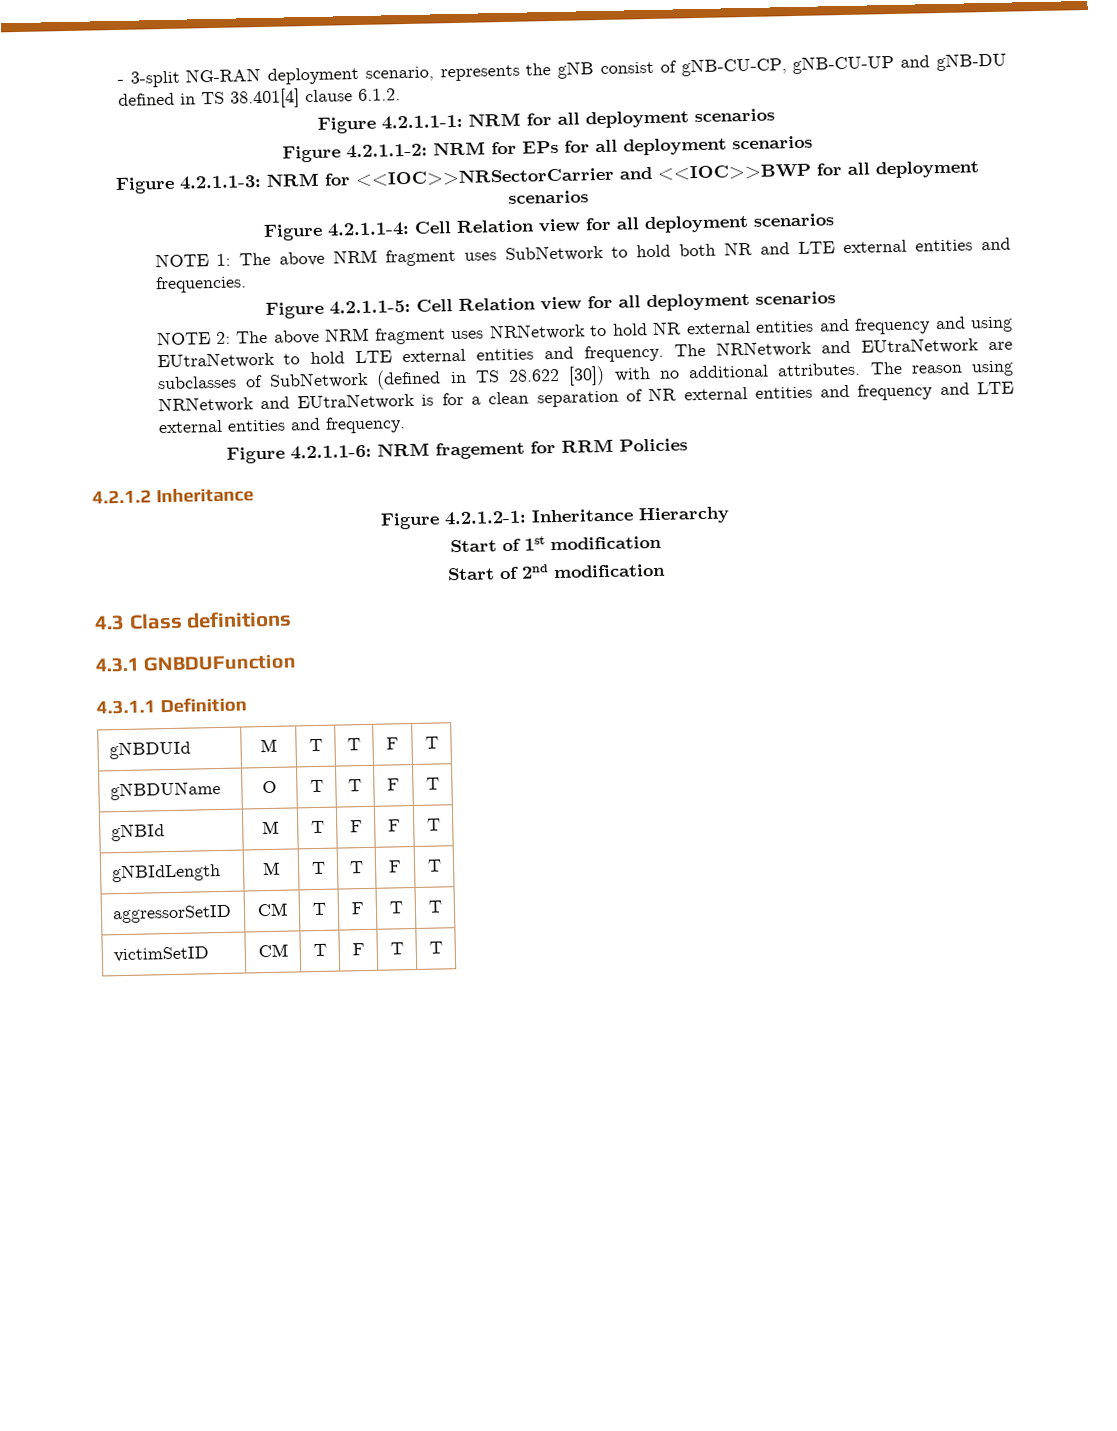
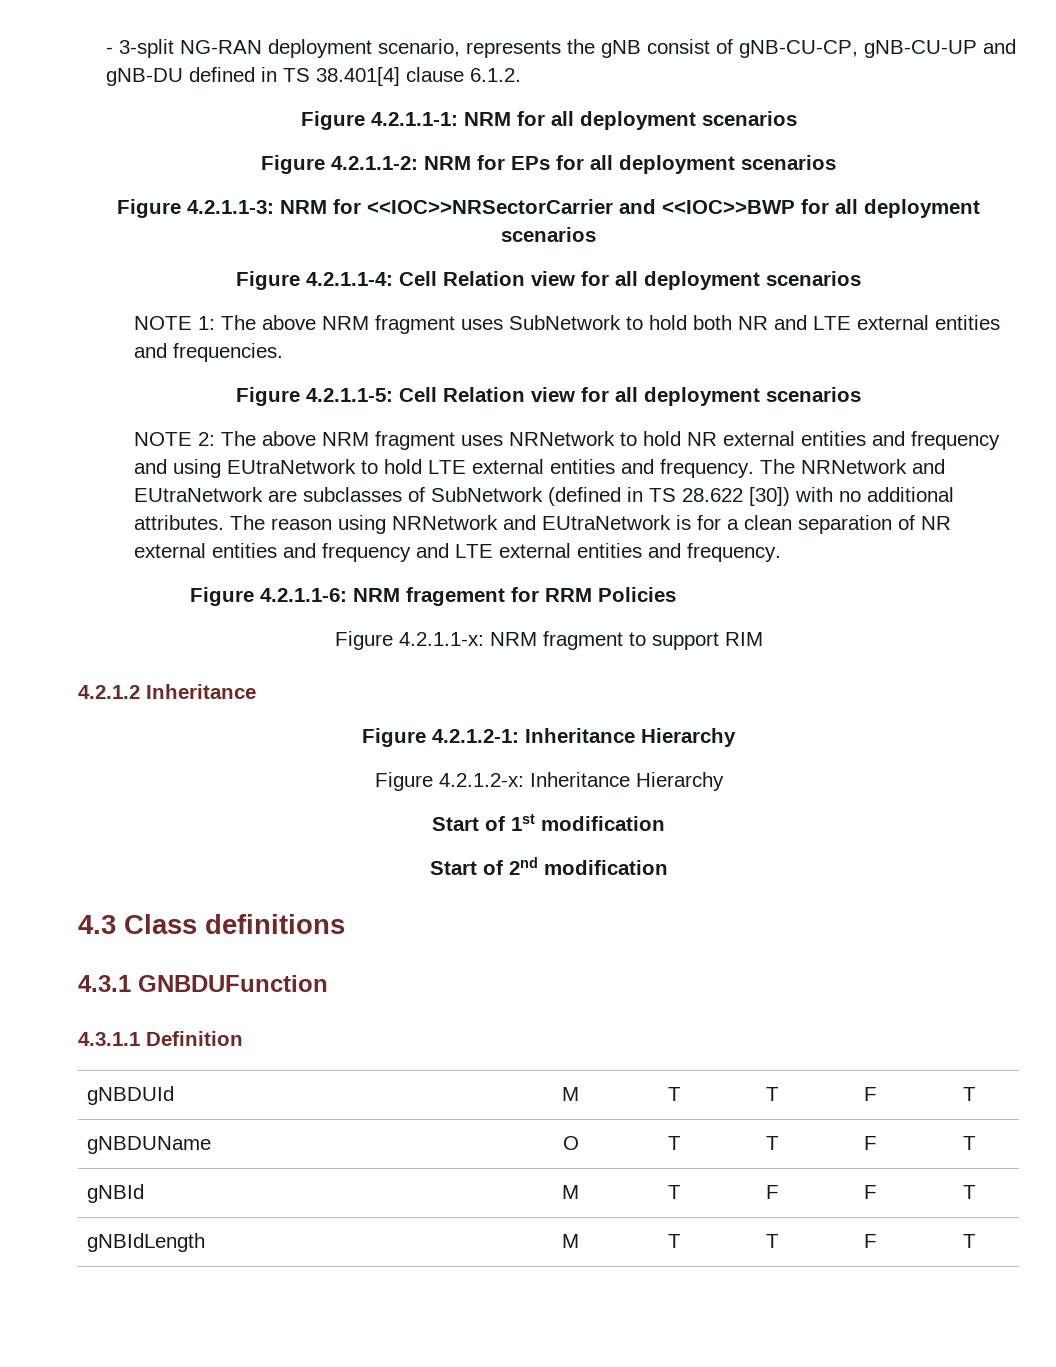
(688, 445) none -> [334,631,763,650] // Figure 4.2.1.1-x: NRM fragment to support RIM
(730, 515) none -> [374,772,724,791] // Figure 4.2.1.2-x: Inheritance Hierarchy
[112,904,233,924] [256,902,288,917] [311,902,327,916] [350,902,365,915] [388,901,404,914] [427,900,443,913] [113,946,210,963] [257,943,288,958] [312,943,327,957] [351,943,365,956] [389,942,404,955] [428,941,443,954] // aggressorSetID | CM | T | F | T | T // victimSetID | CM | T | F | T | T -> (976, 1241) none

